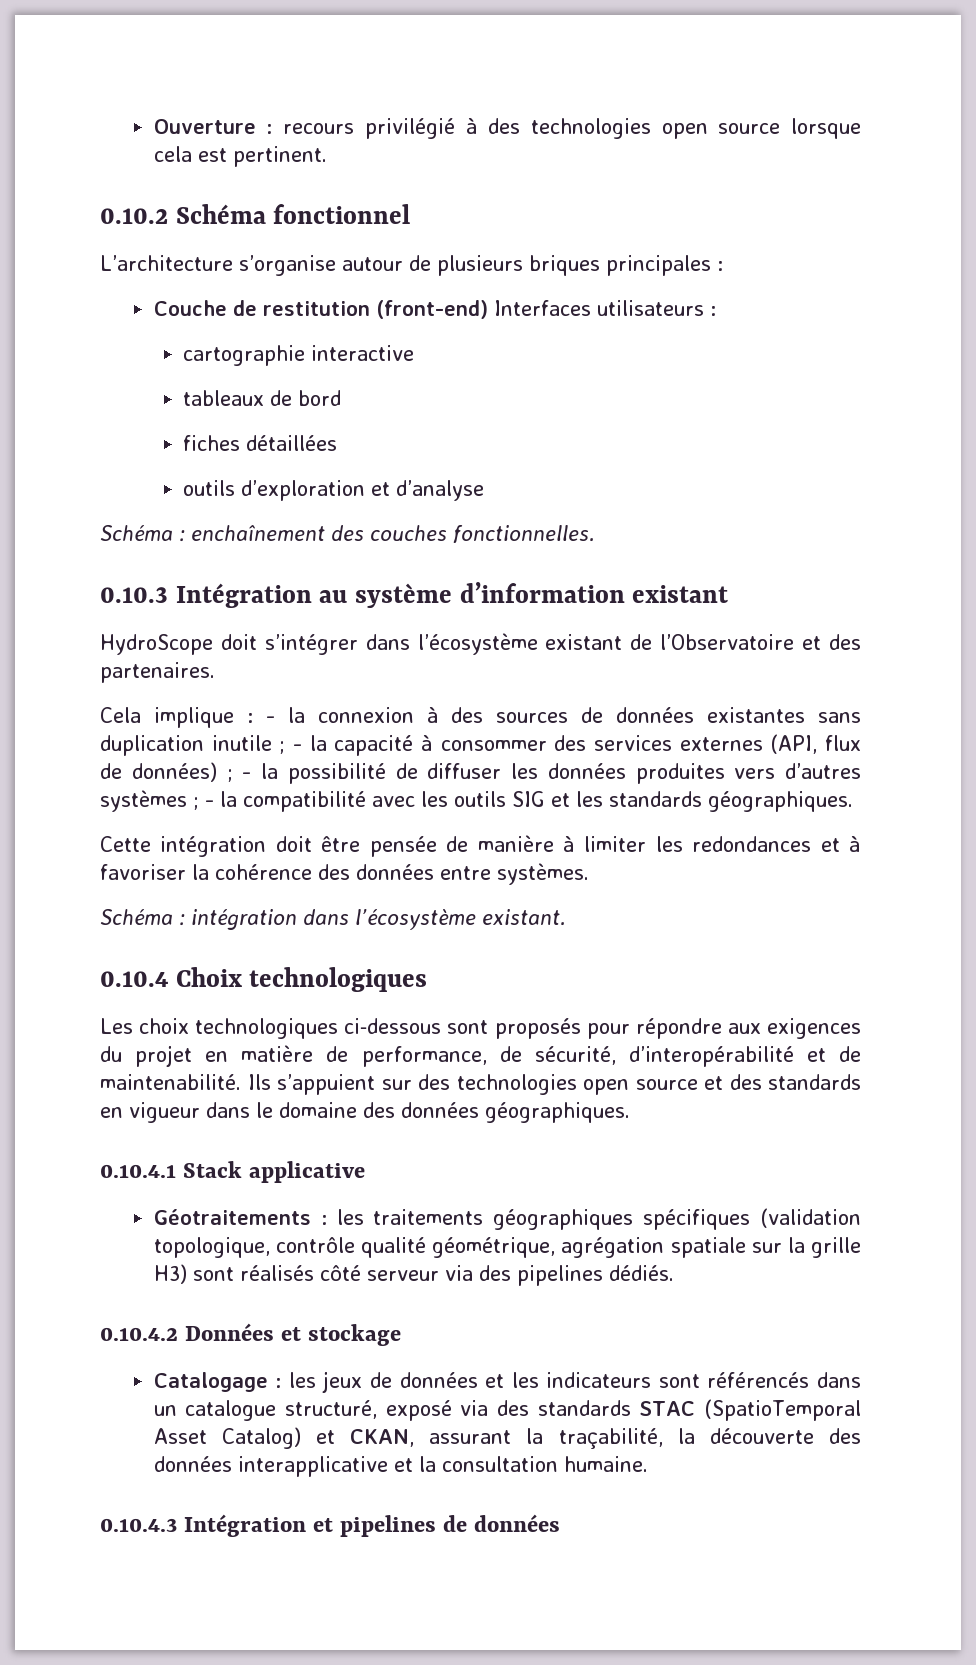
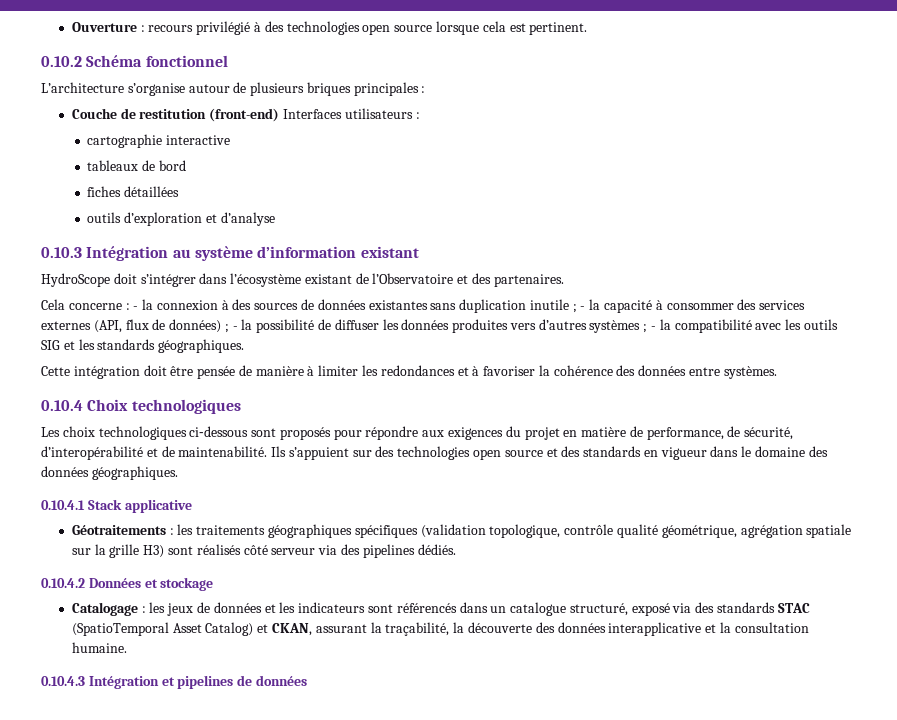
[100,525,595,543] // Schéma : enchaînement des couches fonctionnelles. -> (275, 219) none
[153,707,234,728] implique -> [68,303,122,310] concerne
[100,909,566,930] // Schéma : intégration dans l’écosystème existant. -> (777, 372) none

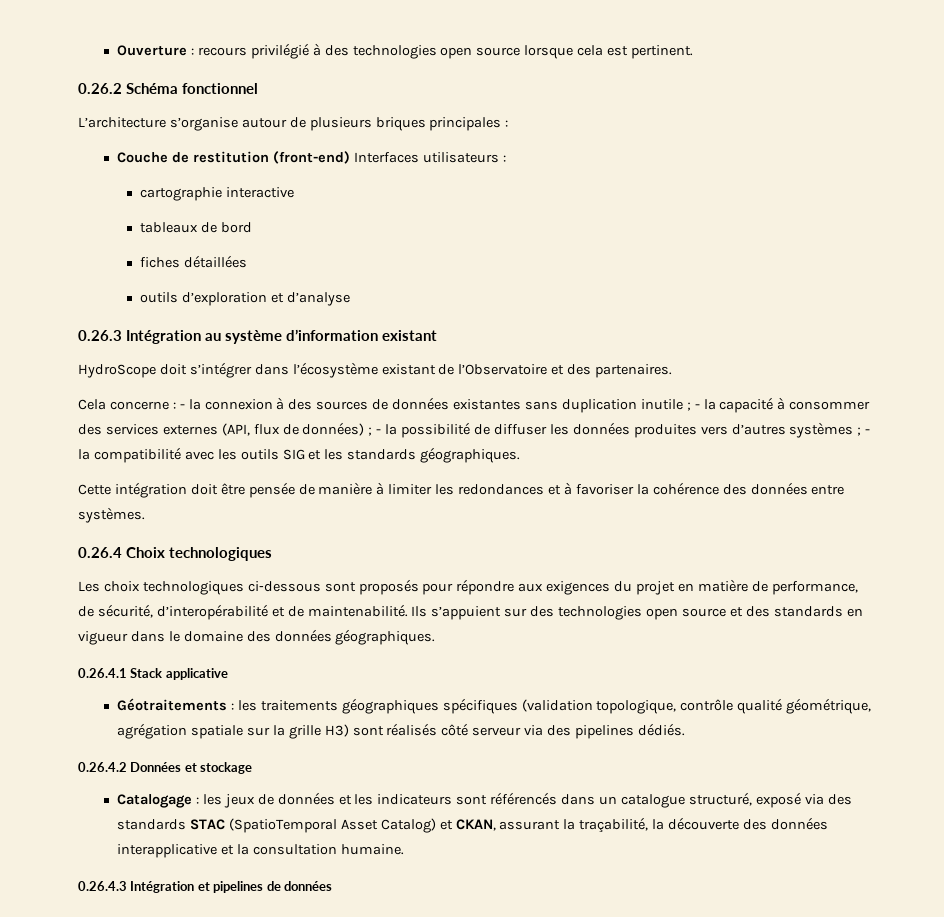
[41,56,82,67] 0.10.2 -> [78,83,122,94] 0.26.2
[41,247,82,258] 0.10.3 -> [78,330,122,341] 0.26.3
[41,400,83,411] 0.10.4 -> [78,547,122,558] 0.26.4
[41,500,85,510] 0.10.4.1 -> [78,668,127,678] 0.26.4.1
[41,578,85,588] 0.10.4.2 -> [78,762,127,772] 0.26.4.2
[41,676,85,686] 0.10.4.3 -> [78,881,127,891] 0.26.4.3

